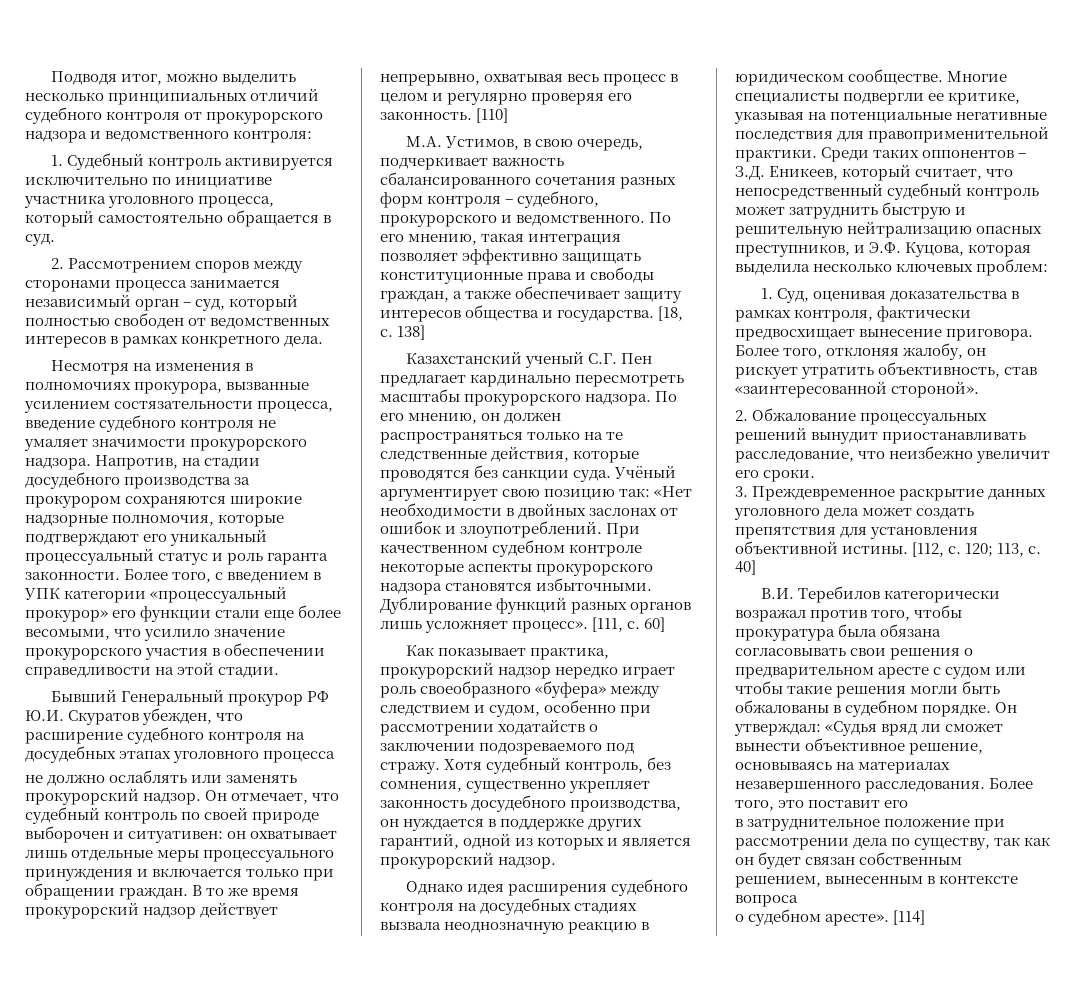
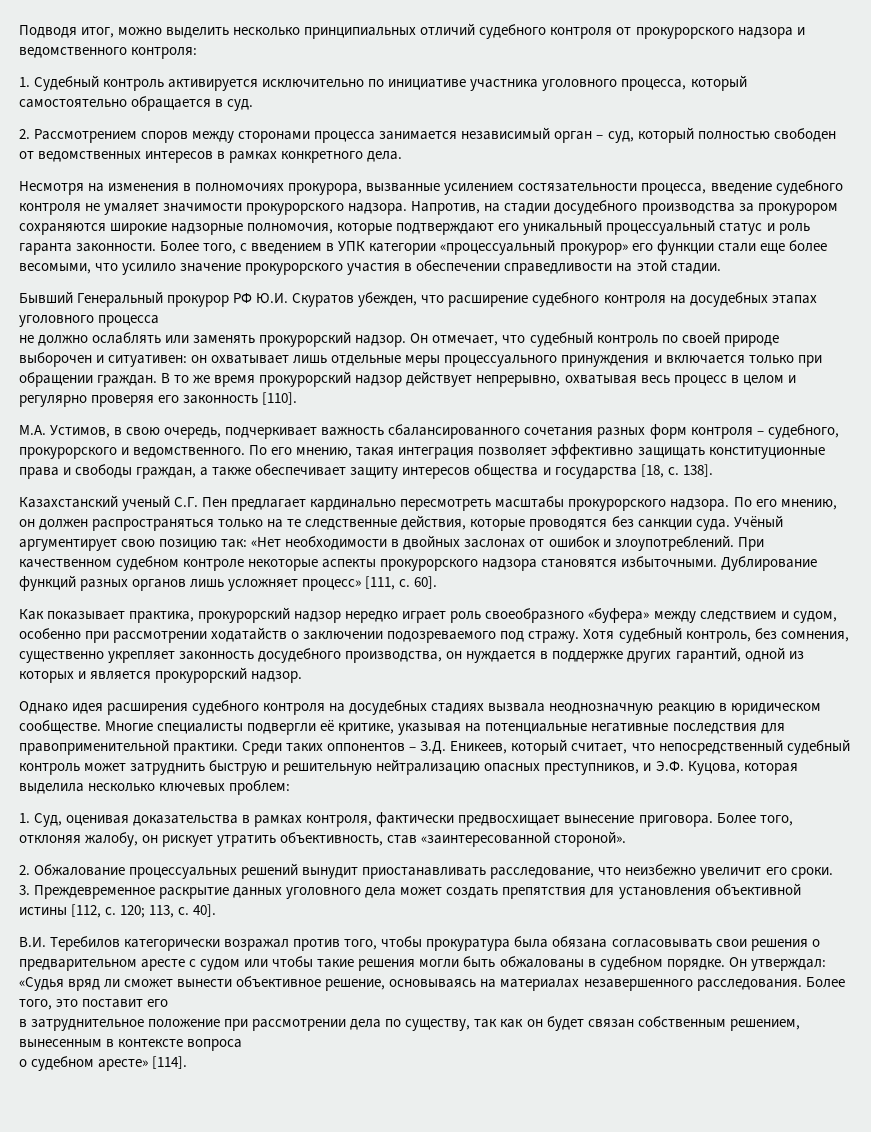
[380,108,509,123] законность. [110] -> [183,392,298,405] законность [110].
[557,310,655,322] государства. -> [554,467,637,479] государства
[397,325,426,340] 138] -> [682,464,713,477] 138].
[512,621,589,633] процесс». -> [302,579,362,591] процесс»
[644,617,666,632] 60] -> [414,576,438,589] 60].
[928,93,945,101] ее -> [320,720,335,731] её
[842,546,909,554] истины. -> [19,907,67,915] истины
[735,560,756,575] 40] -> [193,904,217,917] 40].
[825,910,926,926] аресте». [114] -> [98,1056,188,1071] аресте» [114].

